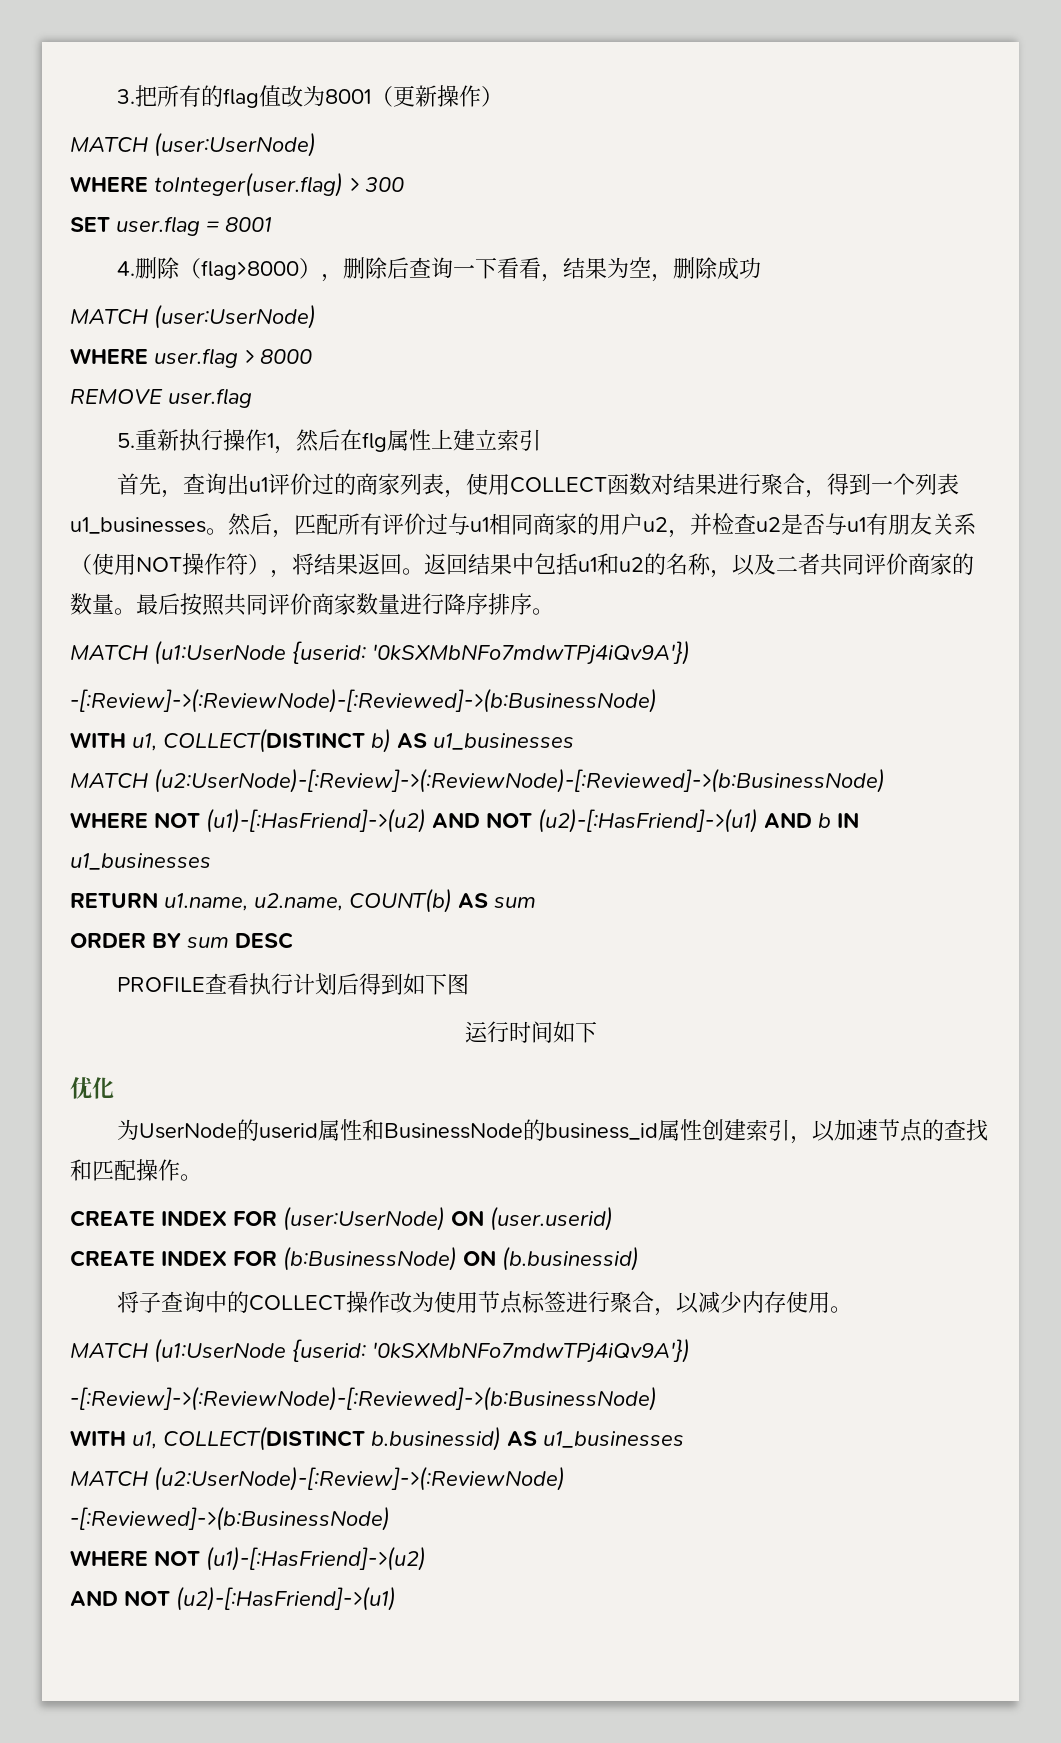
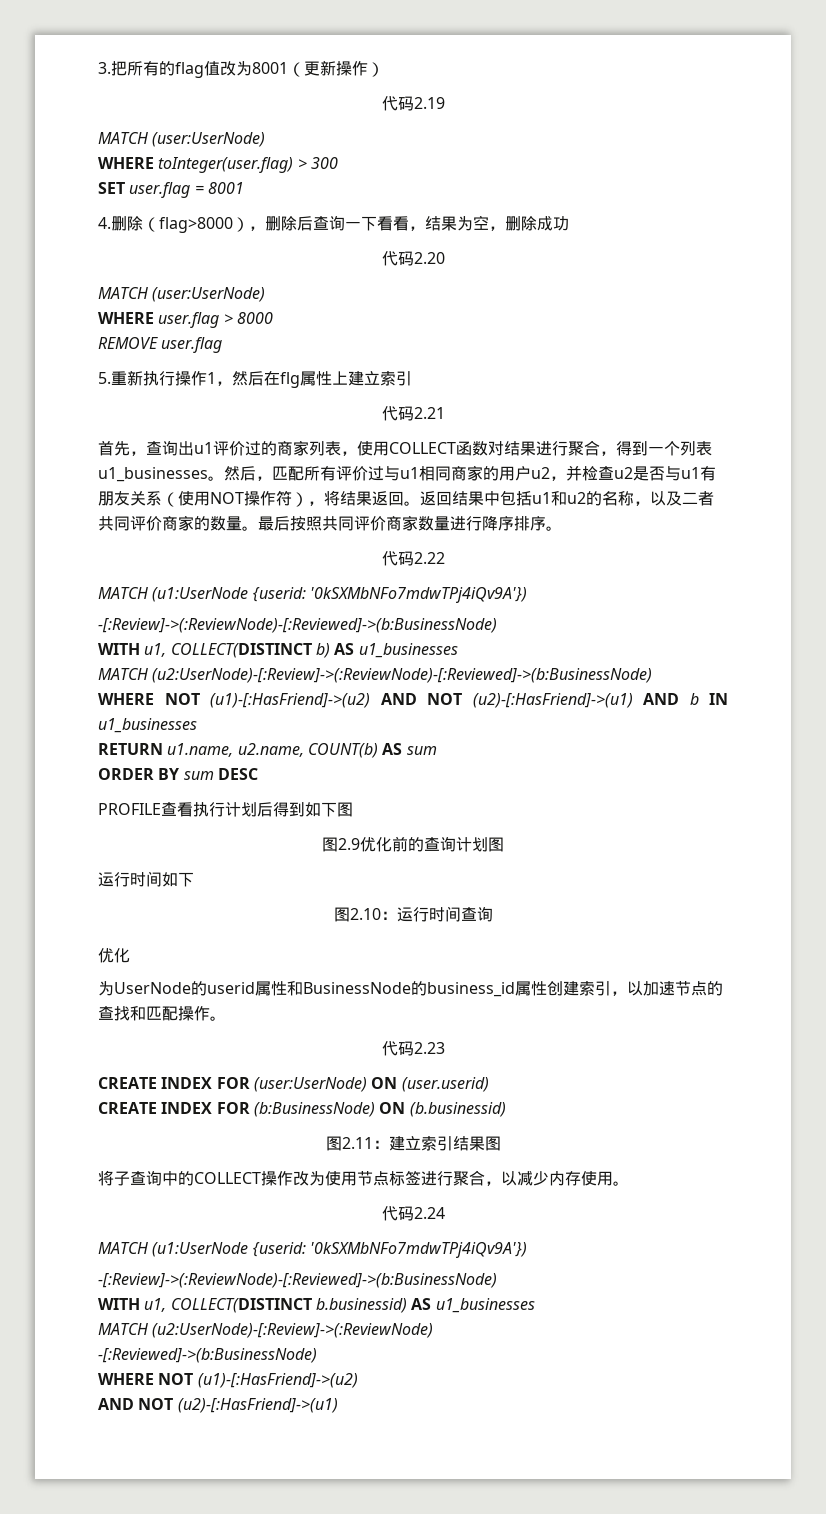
(504, 96) none -> [381,96,445,111] // 代码2.19
(762, 268) none -> [381,251,445,266] // 代码2.20
(542, 440) none -> [381,406,445,421] // 代码2.21
(554, 611) none -> [381,551,445,566] // 代码2.22
[464,1021,597,1043] 运行时间如下 -> [322,836,504,852] [98,871,194,887] [333,906,493,922] 图2.9优化前的查询计划图 // 运行时间如下 // 图2.10：运行时间查询
(202, 1177) none -> [381,1041,445,1056] // 代码2.23
(639, 1258) none -> [325,1136,501,1151] // 图2.11：建立索引结果图
(853, 1309) none -> [381,1206,445,1221] // 代码2.24

